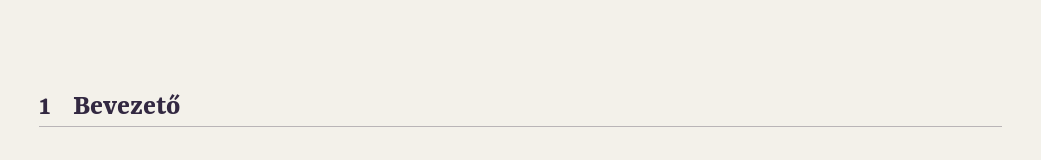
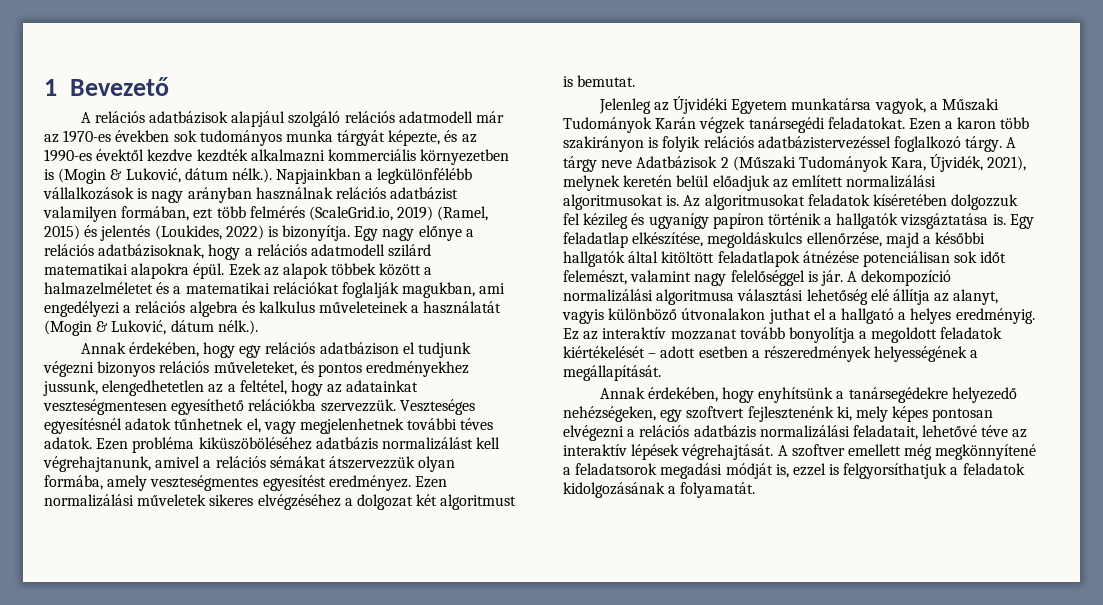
(181, 104) none -> [80,111,504,127] [44,130,477,146] [44,149,510,165] [44,168,473,184] [43,187,459,203] [43,206,489,222] [44,225,474,241] [44,244,432,260] [44,263,433,279] [44,282,506,298] [44,301,502,317] [44,320,258,336] [80,342,471,358] [43,361,470,377] [43,380,419,396] [43,399,475,415] [44,418,494,434] [44,437,501,453] [43,456,456,472] [44,475,447,491] [44,494,517,510] [563,75,636,87] [598,96,999,114] [563,117,1030,133] [563,136,1017,152] [563,154,1027,172] [563,175,937,191] [563,194,1019,210] [563,213,1034,229] [563,232,986,248] [563,251,1007,267] [563,270,952,286] [563,289,999,305] [562,308,1035,324] [563,327,1003,343] [563,346,979,362] [563,365,661,381] [599,387,1017,403] [563,406,994,422] [563,425,1028,441] [563,444,1037,460] [563,463,1025,479] [563,482,756,498] // A relációs adatbázisok alapjául szolgáló relációs adatmodell már az 1970-es években sok tudományos munka tárgyát képezte, és az 1990-es évektől kezdve kezdték alkalmazni kommerciális környezetben is (Mogin & Luković, dátum nélk.). Napjainkban a legkülönfélébb vállalkozások is nagy arányban használnak relációs adatbázist valamilyen formában, ezt több felmérés (ScaleGrid.io, 2019) (Ramel, 2015) és jelentés (Loukides, 2022) is bizonyítja. Egy nagy előnye a relációs adatbázisoknak, hogy a relációs adatmodell szilárd matematikai alapokra épül. Ezek az alapok többek között a halmazelméletet és a matematikai relációkat foglalják magukban, ami engedélyezi a relációs algebra és kalkulus műveleteinek a használatát (Mogin & Luković, dátum nélk.). // Annak érdekében, hogy egy relációs adatbázison el tudjunk végezni bizonyos relációs műveleteket, és pontos eredményekhez jussunk, elengedhetetlen az a feltétel, hogy az adatainkat veszteségmentesen egyesíthető relációkba szervezzük. Veszteséges egyesítésnél adatok tűnhetnek el, vagy megjelenhetnek további téves adatok. Ezen probléma kiküszöböléséhez adatbázis normalizálást kell végrehajtanunk, amivel a relációs sémákat átszervezzük olyan formába, amely veszteségmentes egyesítést eredményez. Ezen normalizálási műveletek sikeres elvégzéséhez a dolgozat két algoritmust is bemutat. // Jelenleg az Újvidéki Egyetem munkatársa vagyok, a Műszaki Tudományok Karán végzek tanársegédi feladatokat. Ezen a karon több szakirányon is folyik relációs adatbázistervezéssel foglalkozó tárgy. A tárgy neve Adatbázisok 2 (Műszaki Tudományok Kara, Újvidék, 2021), melynek keretén belül előadjuk az említett normalizálási algoritmusokat is. Az algoritmusokat feladatok kíséretében dolgozzuk fel kézileg és ugyanígy papíron történik a hallgatók vizsgáztatása is. Egy feladatlap elkészítése, megoldáskulcs ellenőrzése, majd a későbbi hallgatók által kitöltött feladatlapok átnézése potenciálisan sok időt felemészt, valamint nagy felelőséggel is jár. A dekompozíció normalizálási algoritmusa választási lehetőség elé állítja az alanyt, vagyis különböző útvonalakon juthat el a hallgató a helyes eredményig. Ez az interaktív mozzanat tovább bonyolítja a megoldott feladatok kiértékelését – adott esetben a részeredmények helyességének a megállapítását. // Annak érdekében, hogy enyhítsünk a tanársegédekre helyezedő nehézségeken, egy szoftvert fejlesztenénk ki, mely képes pontosan elvégezni a relációs adatbázis normalizálási feladatait, lehetővé téve az interaktív lépések végrehajtását. A szoftver emellett még megkönnyítené a feladatsorok megadási módját is, ezzel is felgyorsíthatjuk a feladatok kidolgozásának a folyamatát.

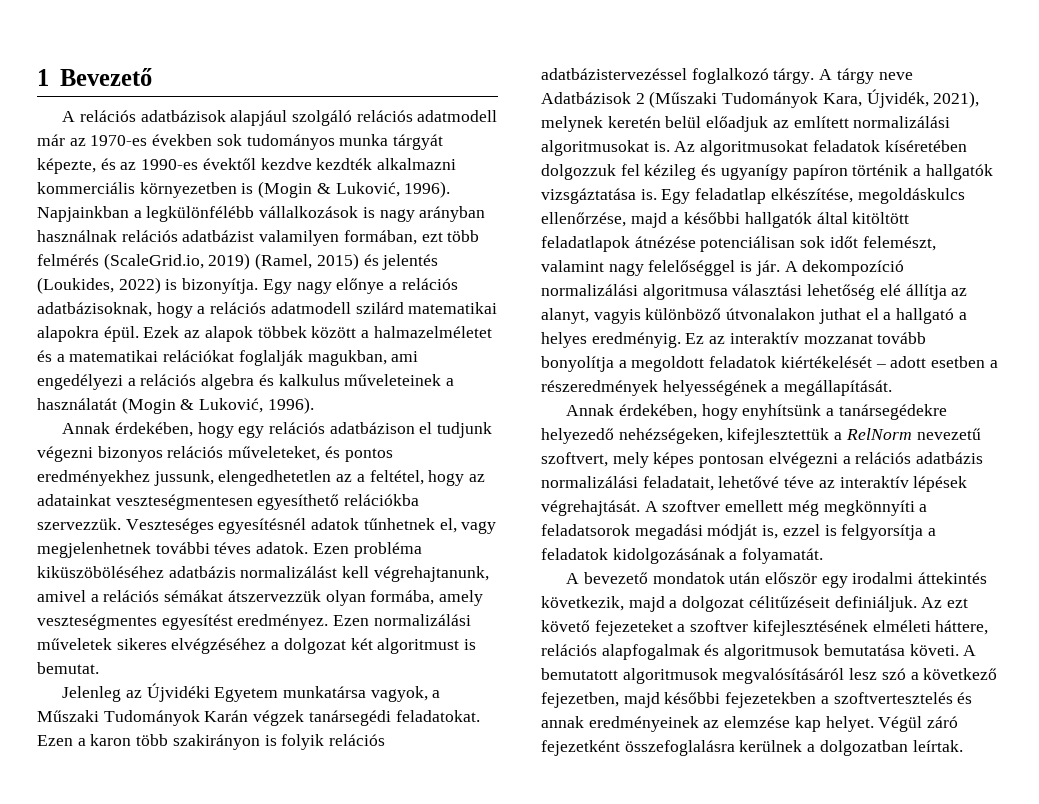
[184,168,272,183] dátum nélk.). -> [404,181,451,198] 1996).
[170,320,258,335] dátum nélk.). -> [267,397,314,414] 1996).
[660,406,852,422] egy szoftvert fejlesztenénk ki, -> [727,428,981,444] [541,452,608,467] kifejlesztettük a RelNorm nevezetű szoftvert,
[935,444,1037,460] megkönnyítené -> [823,500,915,516] megkönnyíti
[843,463,948,479] felgyorsíthatjuk -> [841,524,924,540] felgyorsítja
(756, 490) none -> [566,572,988,588] [541,596,969,612] [541,620,989,636] [541,644,977,660] [541,668,998,684] [541,692,973,708] [541,716,959,732] [541,740,963,756] // A bevezető mondatok után először egy irodalmi áttekintés következik, majd a dolgozat célitűzéseit definiáljuk. Az ezt követő fejezeteket a szoftver kifejlesztésének elméleti háttere, relációs alapfogalmak és algoritmusok bemutatása követi. A bemutatott algoritmusok megvalósításáról lesz szó a következő fejezetben, majd későbbi fejezetekben a szoftvertesztelés és annak eredményeinek az elemzése kap helyet. Végül záró fejezetként összefoglalásra kerülnek a dolgozatban leírtak.

